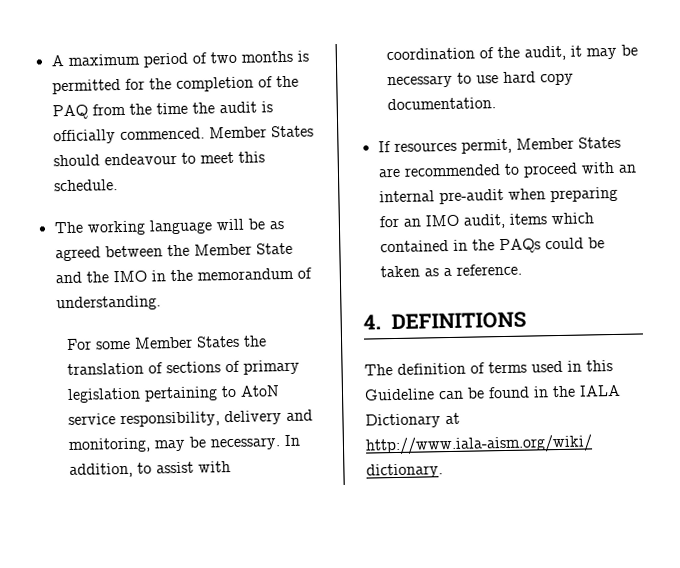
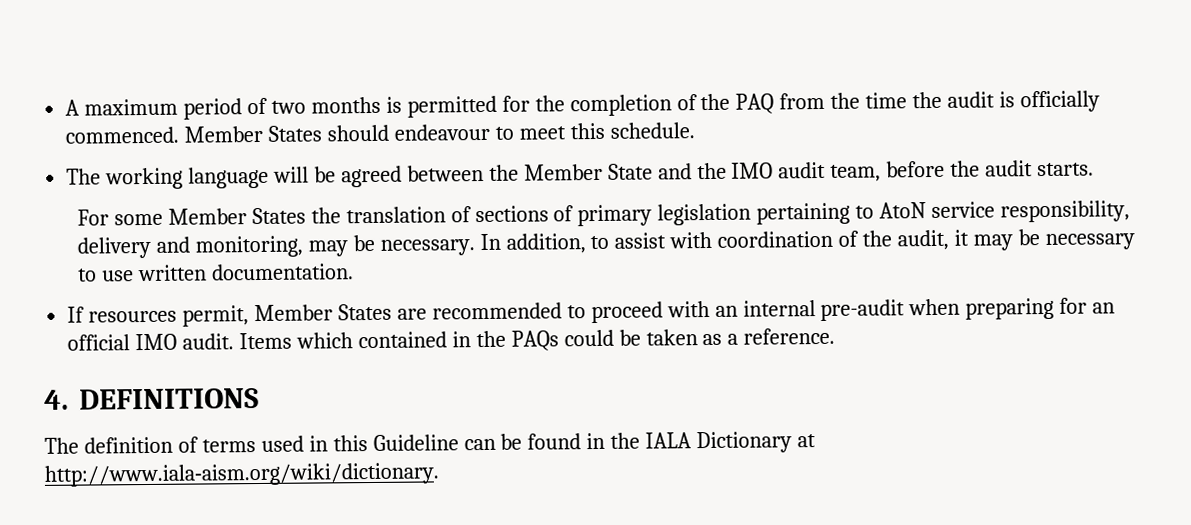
[268,221,284,230] as -> (336, 174) none
[150,267,312,282] [55,295,161,312] in the memorandum of understanding. -> [778,160,1095,182] audit team, before the audit starts.
[502,71,574,86] hard copy -> [137,264,207,282] written
[424,213,547,229] IMO audit, items -> [67,332,293,351] official IMO audit. Items

